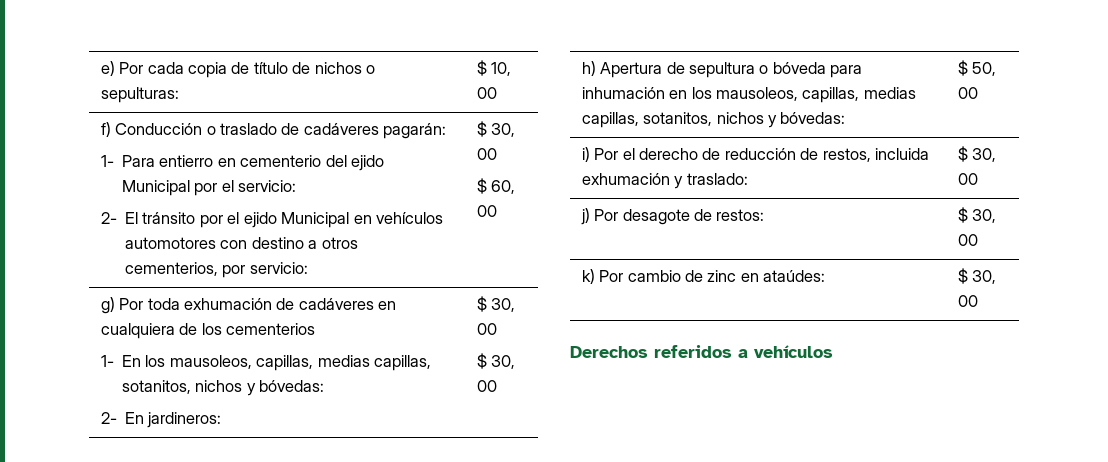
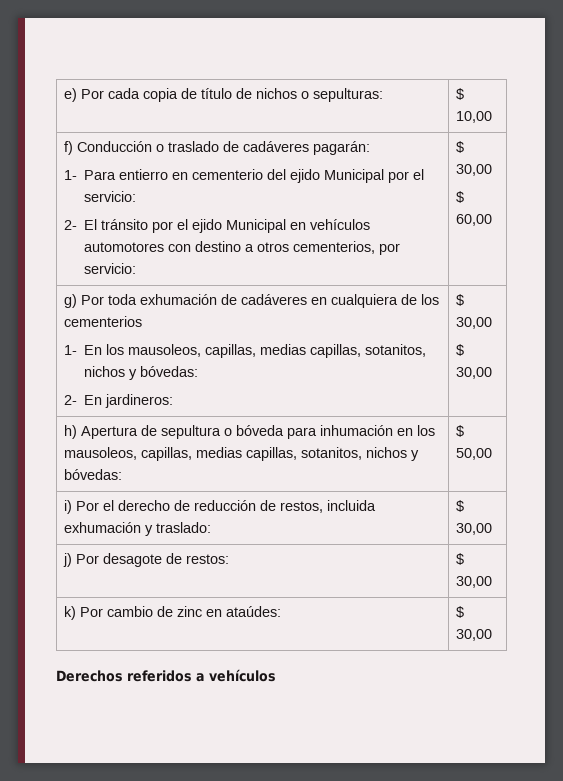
[491,62,512,76] [476,87,497,99] 10, 00 -> [455,111,492,123] 10,00
[491,123,516,137] [476,148,497,160] [476,178,516,194] [476,205,497,217] 30, 00 // $ 60, 00 -> [455,164,492,176] [455,191,464,203] [455,214,492,226] 30,00 // $ 60,00
[491,298,516,312] [476,323,497,335] [476,353,516,369] [476,380,497,392] 30, 00 // $ 30, 00 -> [455,317,492,329] [455,344,464,356] [455,367,492,379] 30,00 // $ 30,00
[972,62,997,76] [957,87,978,99] 50, 00 -> [455,448,492,460] 50,00
[972,148,997,162] [957,173,978,185] 30, 00 -> [455,523,492,535] 30,00
[972,209,997,223] [957,234,978,246] 30, 00 -> [455,576,492,588] 30,00
[972,270,997,284] [957,295,978,307] 30, 00 -> [455,629,492,641] 30,00

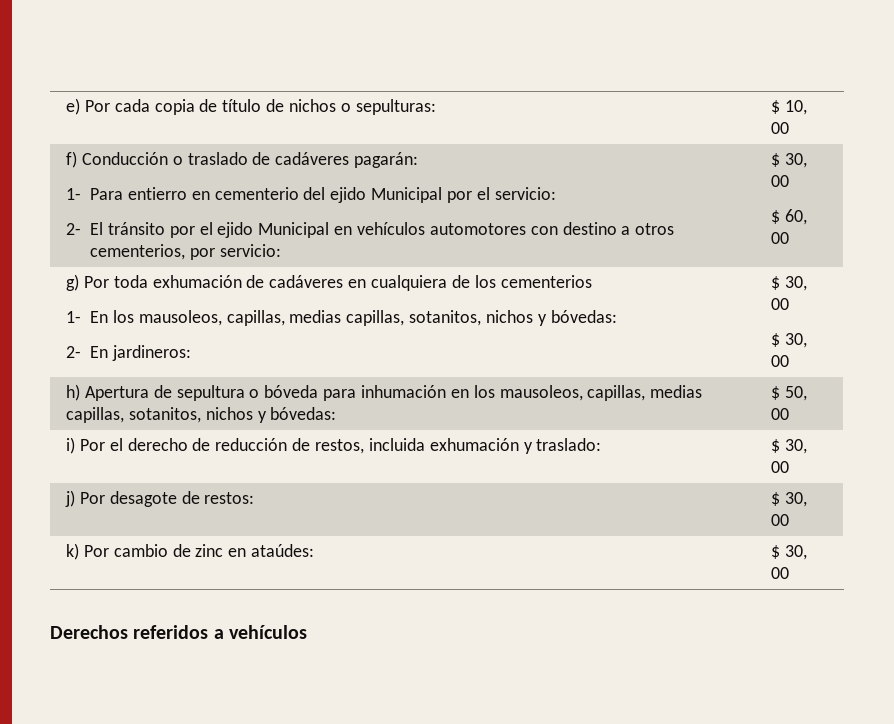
[455,111,492,123] 10,00 -> [784,100,807,115] [770,122,789,134] 10, 00
[455,164,492,176] [455,191,464,203] [455,214,492,226] 30,00 // $ 60,00 -> [784,153,807,168] [770,175,789,187] [770,209,807,225] [770,232,789,244] 30, 00 // $ 60, 00
[455,317,492,329] [455,344,464,356] [455,367,492,379] 30,00 // $ 30,00 -> [784,276,807,291] [770,298,789,310] [770,333,807,348] [770,355,789,367] 30, 00 // $ 30, 00
[455,448,492,460] 50,00 -> [784,386,807,401] [770,408,789,420] 50, 00
[455,523,492,535] 30,00 -> [784,439,807,454] [770,461,789,473] 30, 00
[455,576,492,588] 30,00 -> [784,492,807,507] [770,514,789,526] 30, 00
[455,629,492,641] 30,00 -> [784,545,807,560] [770,567,789,579] 30, 00

